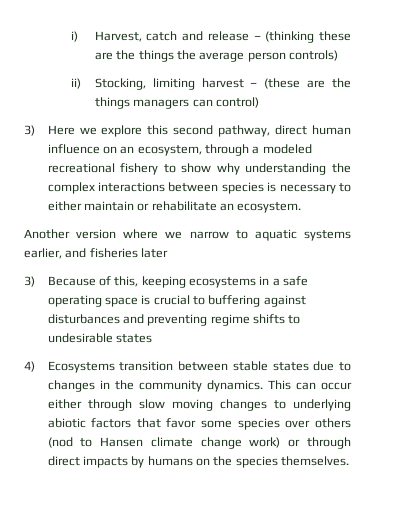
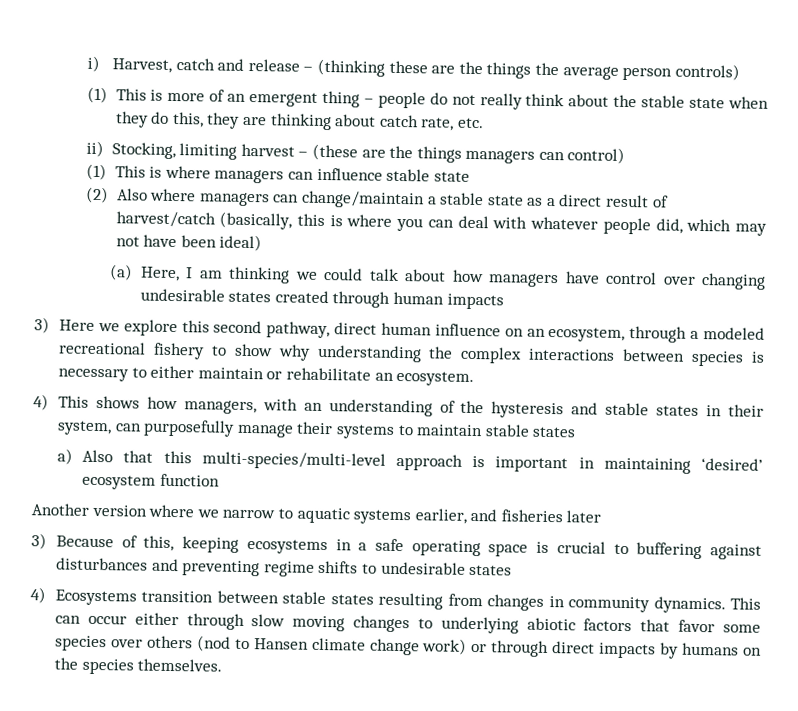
(338, 55) none -> [87,86,769,110] [115,111,484,131] // (1) This is more of an emergent thing – people do not really think about the stable state when they do this, they are thinking about catch rate, etc.
(259, 102) none -> [86,163,470,184] [85,186,669,209] [115,211,768,236] [115,234,263,252] [109,264,766,290] [139,288,504,310] // (1) This is where managers can influence stable state // (2) Also where managers can change/maintain a stable state as a direct result of harvest/catch (basically, this is where you can deal with whatever people did, which may not have been ideal) // (a) Here, I am thinking we could talk about how managers have control over changing undesirable states created through human impacts
(302, 207) none -> [33,394,765,419] [57,419,577,439] [57,448,763,474] [82,473,220,490] // 4) This shows how managers, with an understanding of the hysteresis and stable states in their system, can purposefully manage their systems to maintain stable states // a) Also that this multi-species/multi-level approach is important in maintaining ‘desired’ ecosystem function
[313,361,352,371] due to -> [378,592,483,610] resulting from
[114,380,134,390] the -> (565, 602) none

